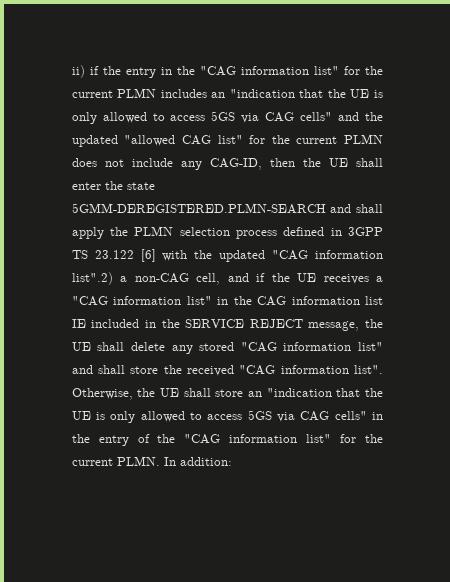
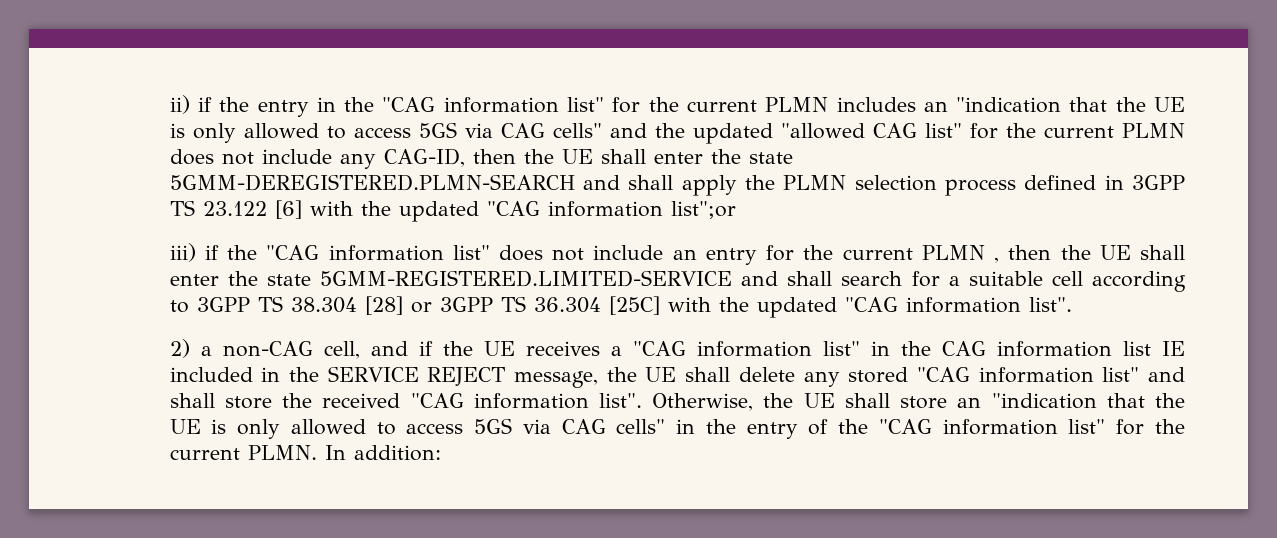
[71,272,113,285] list".2) -> [670,201,736,219] [169,243,1185,265] [169,270,1186,292] [169,296,1072,318] [169,339,190,358] list";or // iii) if the "CAG information list" does not include an entry for the current PLMN , then the UE shall enter the state 5GMM-REGISTERED.LIMITED-SERVICE and shall search for a suitable cell according to 3GPP TS 38.304 [28] or 3GPP TS 36.304 [25C] with the updated "CAG information list". // 2)

